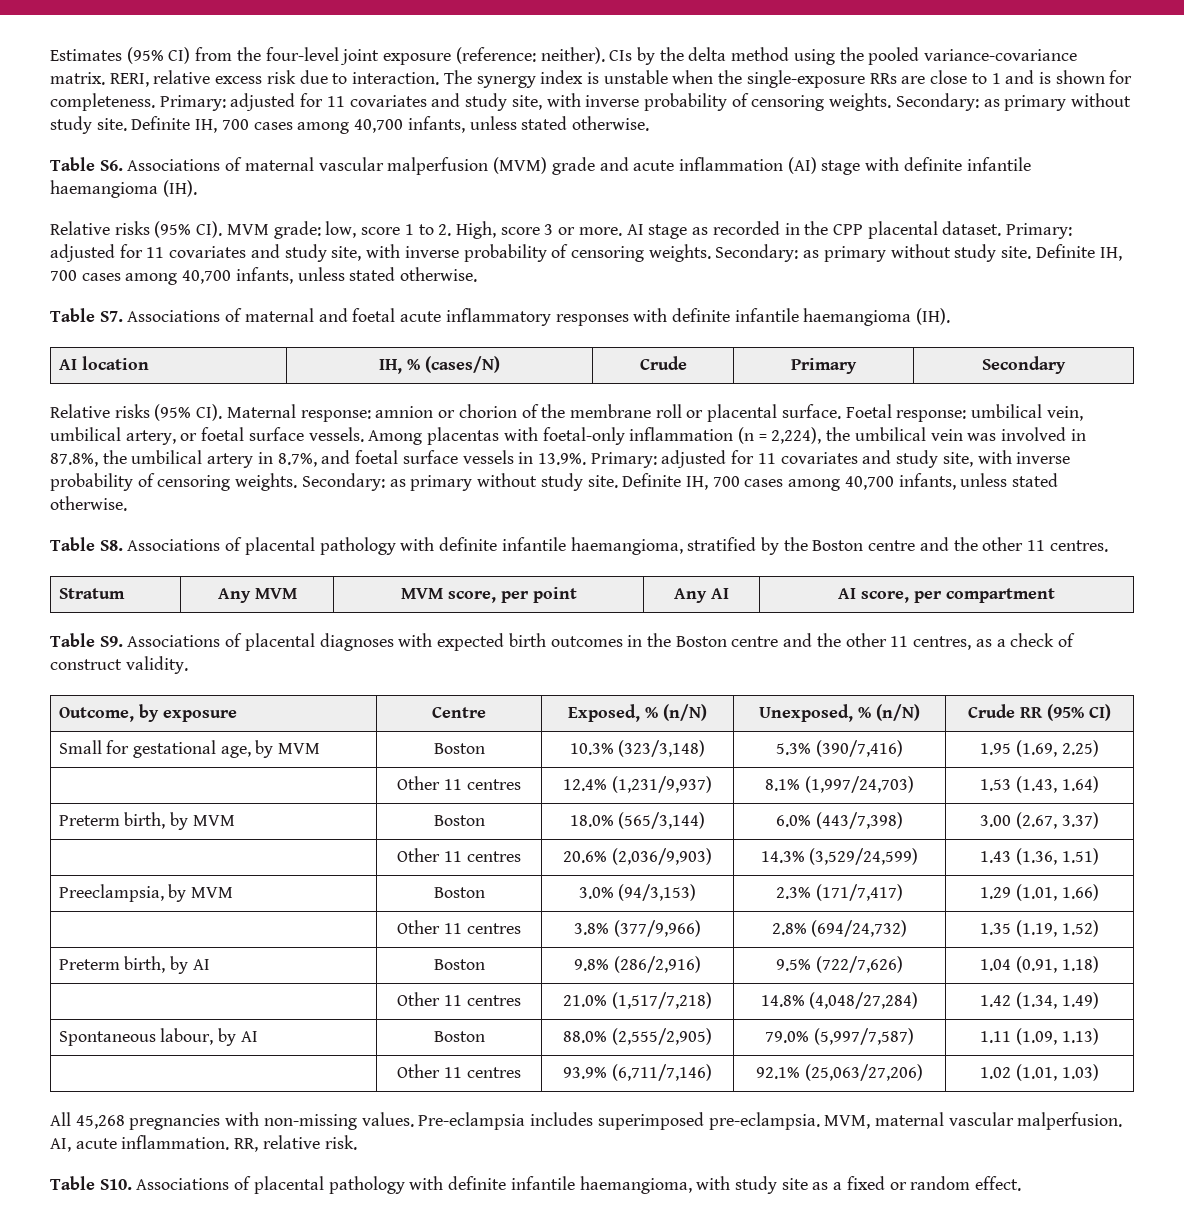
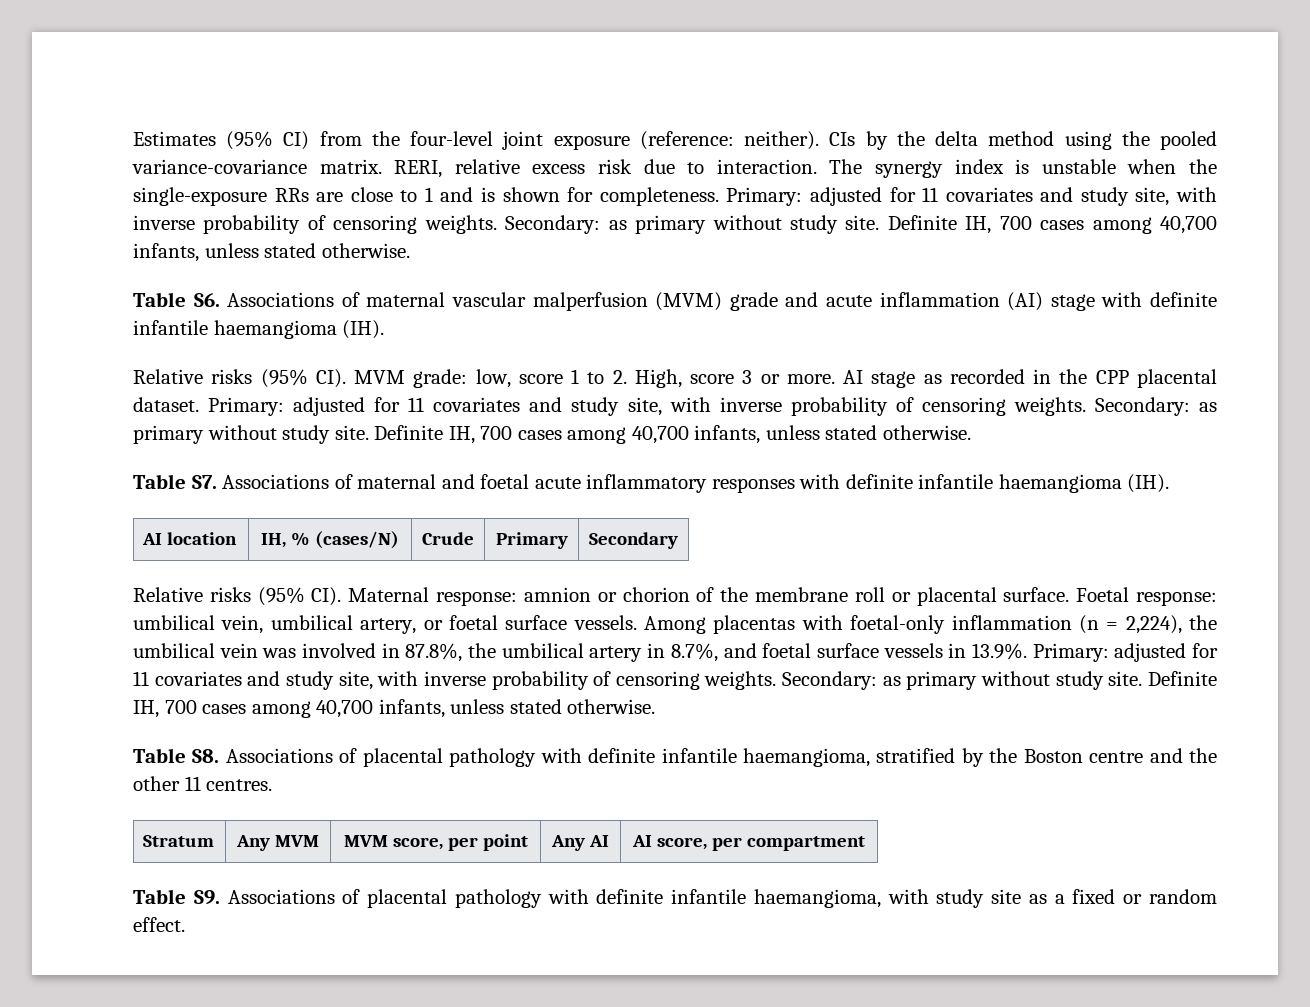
[319,633,1075,651] [50,656,188,674] [58,704,237,722] [432,707,486,718] [568,704,707,722] [759,704,920,722] [968,704,1111,721] [58,740,321,758] [433,743,485,754] [569,740,706,757] [776,740,903,757] [980,740,1099,757] [397,776,521,790] [563,776,712,793] [765,776,914,793] [980,776,1099,793] [58,812,235,830] [433,815,485,826] [569,812,706,829] [776,812,903,829] [980,812,1099,829] [397,848,521,862] [563,848,712,865] [760,848,919,865] [980,848,1099,865] [58,884,233,902] [433,887,485,898] [578,884,697,901] [776,884,903,901] [980,884,1099,901] [397,920,521,934] [574,920,701,937] [771,920,908,937] [980,920,1099,937] [58,956,210,974] [433,959,485,970] [574,956,701,973] [776,956,903,973] [980,956,1099,973] [397,992,521,1006] [563,992,712,1009] [760,992,919,1009] [980,992,1099,1009] [58,1028,258,1046] [433,1031,485,1042] [563,1028,712,1045] [765,1028,914,1045] [980,1028,1099,1045] [397,1064,521,1078] [563,1064,712,1081] [756,1064,923,1081] [980,1064,1099,1081] [50,1112,1123,1130] [50,1135,357,1152] [50,1176,324,1194] diagnoses with expected birth outcomes in the Boston centre and the other 11 centres, as a check of construct validity. // Outcome, by exposure | Centre | Exposed, % (n/N) | Unexposed, % (n/N) | Crude RR (95% CI) // Small for gestational age, by MVM | Boston | 10.3% (323/3,148) | 5.3% (390/7,416) | 1.95 (1.69, 2.25) // | Other 11 centres | 12.4% (1,231/9,937) | 8.1% (1,997/24,703) | 1.53 (1.43, 1.64) // Preterm birth, by MVM | Boston | 18.0% (565/3,144) | 6.0% (443/7,398) | 3.00 (2.67, 3.37) // | Other 11 centres | 20.6% (2,036/9,903) | 14.3% (3,529/24,599) | 1.43 (1.36, 1.51) // Preeclampsia, by MVM | Boston | 3.0% (94/3,153) | 2.3% (171/7,417) | 1.29 (1.01, 1.66) // | Other 11 centres | 3.8% (377/9,966) | 2.8% (694/24,732) | 1.35 (1.19, 1.52) // Preterm birth, by AI | Boston | 9.8% (286/2,916) | 9.5% (722/7,626) | 1.04 (0.91, 1.18) // | Other 11 centres | 21.0% (1,517/7,218) | 14.8% (4,048/27,284) | 1.42 (1.34, 1.49) // Spontaneous labour, by AI | Boston | 88.0% (2,555/2,905) | 79.0% (5,997/7,587) | 1.11 (1.09, 1.13) // | Other 11 centres | 93.9% (6,711/7,146) | 92.1% (25,063/27,206) | 1.02 (1.01, 1.03) // All 45,268 pregnancies with non-missing values. Pre-eclampsia includes superimposed pre-eclampsia. MVM, maternal vascular malperfusion. AI, acute inflammation. RR, relative risk. // Table S10. Associations of placental -> (448, 898) none

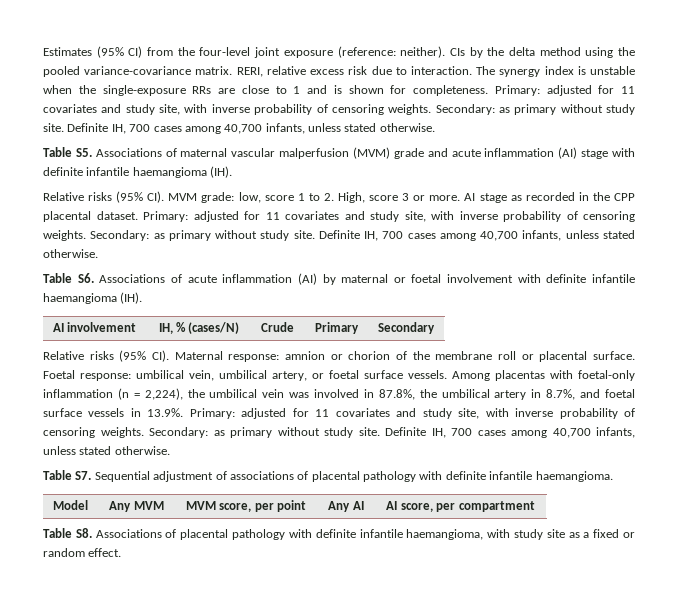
[193,293,220,307] S6. -> [75,148,92,157] S5.
[191,474,795,493] S7. Associations of maternal and foetal acute inflammatory responses -> [77,273,514,285] S6. Associations of acute inflammation (AI) by maternal or foetal involvement
[167,532,238,545] location -> [67,322,137,332] involvement
[192,748,1217,767] [133,776,273,791] [143,835,215,847] S8. Associations of placental pathology with definite infantile haemangioma, stratified by the Boston centre and the other 11 centres. // Stratum -> [75,471,613,482] [52,500,88,510] S7. Sequential adjustment of associations of placental pathology with definite infantile haemangioma. // Model
[193,890,220,905] S9. -> [75,528,92,538] S8.

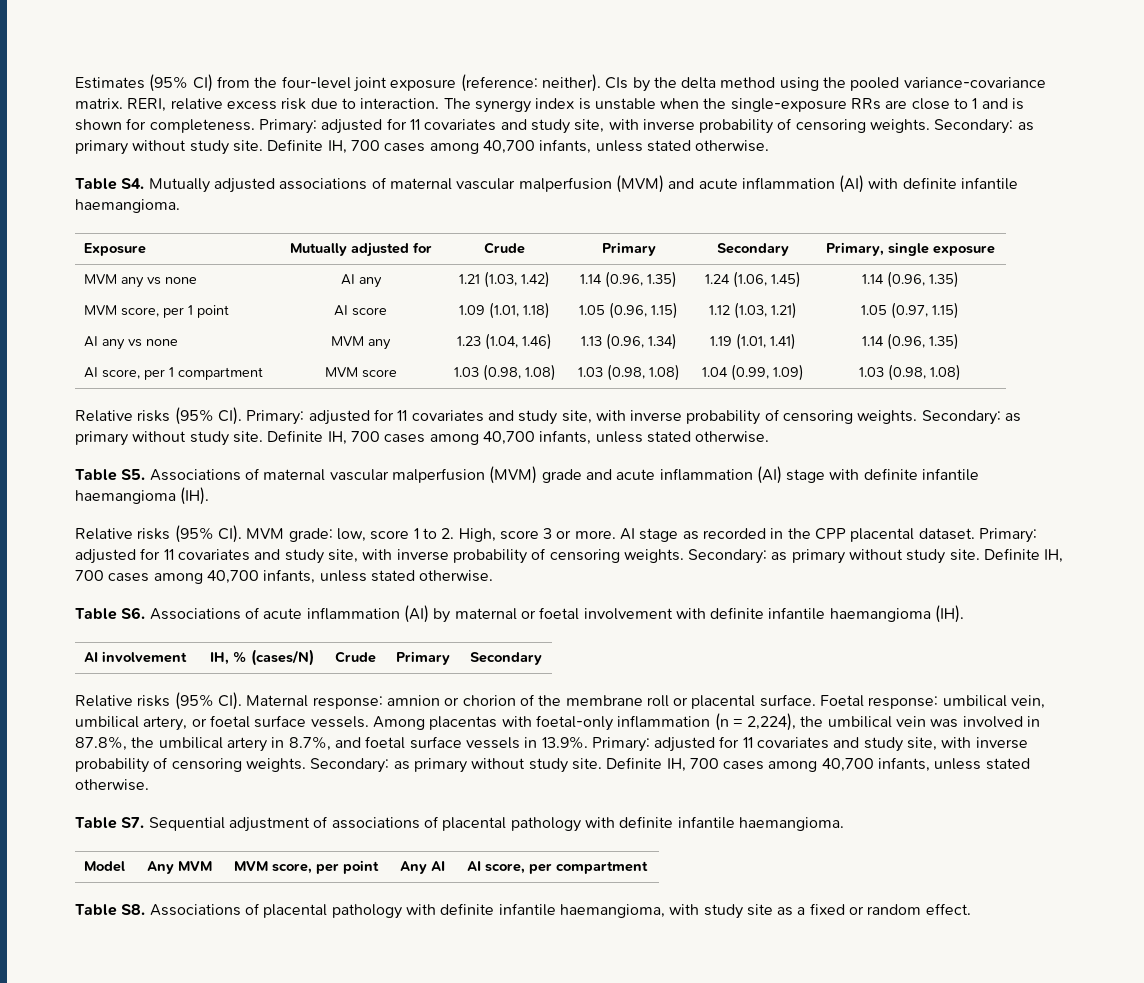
(435, 127) none -> [75,175,1019,193] [75,199,180,213] [84,243,147,256] [289,242,432,257] [484,242,525,254] [601,242,656,256] [716,243,789,256] [825,242,995,256] [84,274,198,288] [340,274,382,288] [459,271,550,288] [580,271,677,288] [704,271,801,288] [861,271,959,288] [84,305,230,318] [334,305,387,316] [459,302,550,319] [579,302,678,319] [708,302,797,319] [861,302,959,319] [84,336,179,350] [331,336,391,350] [457,333,552,350] [580,333,677,350] [709,333,796,350] [861,333,959,350] [84,367,264,380] [324,367,397,378] [453,364,556,381] [577,364,680,381] [701,364,804,381] [859,364,961,381] [75,407,1022,425] [75,430,770,446] // Table S4. Mutually adjusted associations of maternal vascular malperfusion (MVM) and acute inflammation (AI) with definite infantile haemangioma. // Exposure | Mutually adjusted for | Crude | Primary | Secondary | Primary, single exposure // MVM any vs none | AI any | 1.21 (1.03, 1.42) | 1.14 (0.96, 1.35) | 1.24 (1.06, 1.45) | 1.14 (0.96, 1.35) // MVM score, per 1 point | AI score | 1.09 (1.01, 1.18) | 1.05 (0.96, 1.15) | 1.12 (1.03, 1.21) | 1.05 (0.97, 1.15) // AI any vs none | MVM any | 1.23 (1.04, 1.46) | 1.13 (0.96, 1.34) | 1.19 (1.01, 1.41) | 1.14 (0.96, 1.35) // AI score, per 1 compartment | MVM score | 1.03 (0.98, 1.08) | 1.03 (0.98, 1.08) | 1.04 (0.99, 1.09) | 1.03 (0.98, 1.08) // Relative risks (95% CI). Primary: adjusted for 11 covariates and study site, with inverse probability of censoring weights. Secondary: as primary without study site. Definite IH, 700 cases among 40,700 infants, unless stated otherwise.

